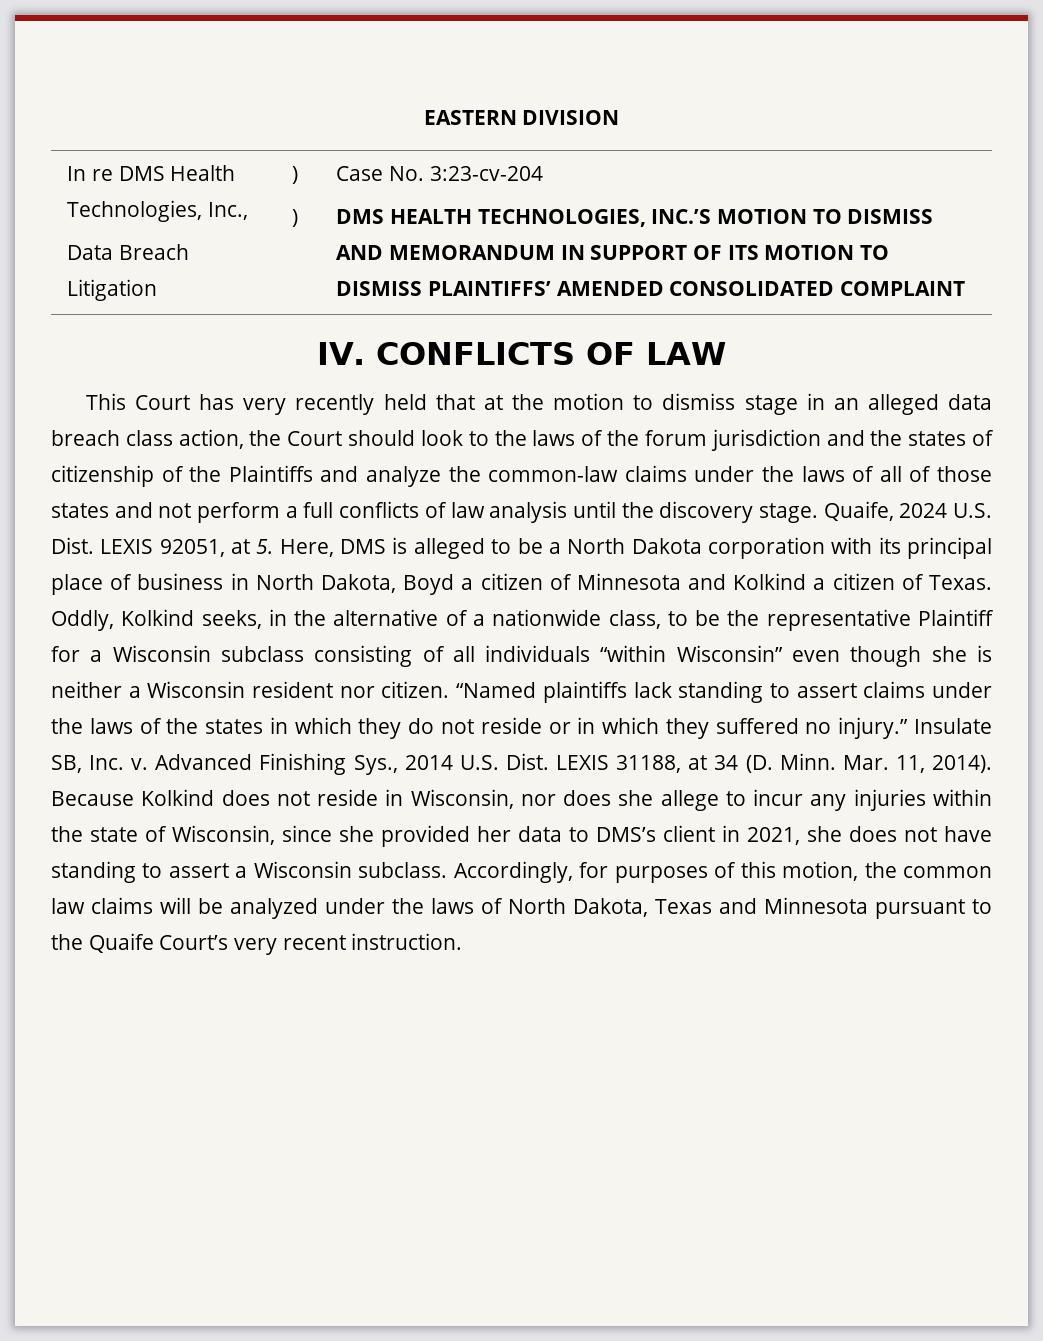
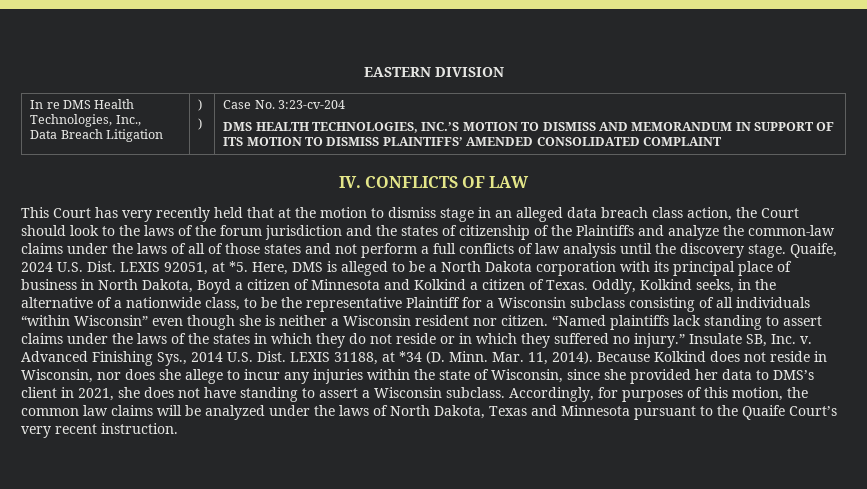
[256,539,274,554] 5. -> [229,261,248,272] *5.
[714,755,739,770] 34 -> [399,351,422,362] *34

